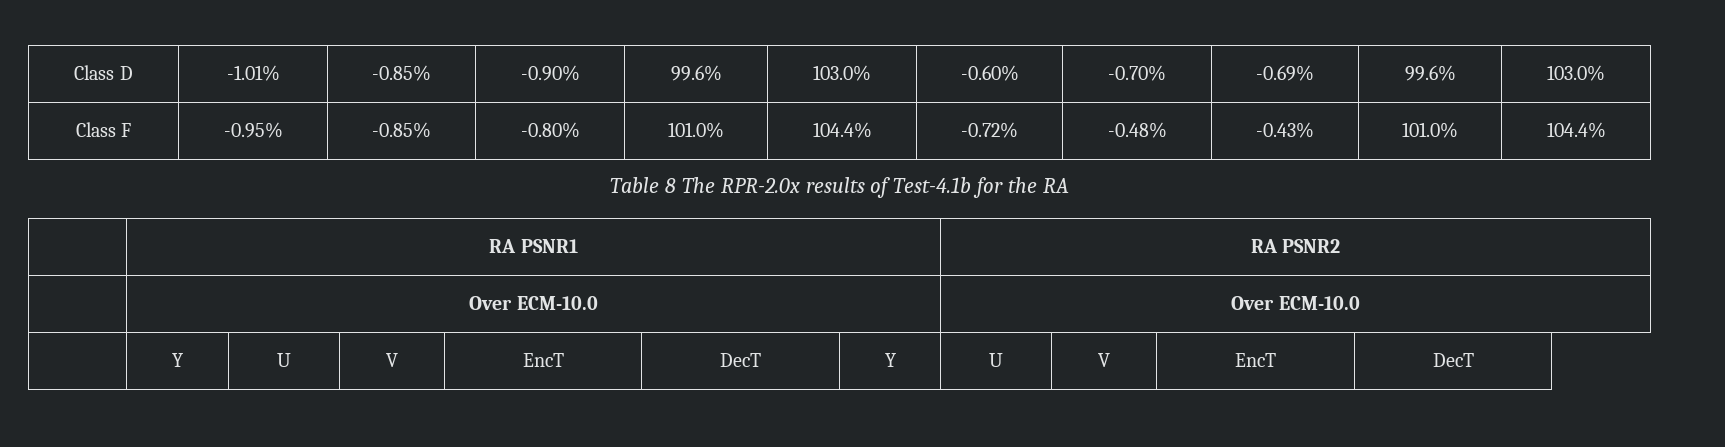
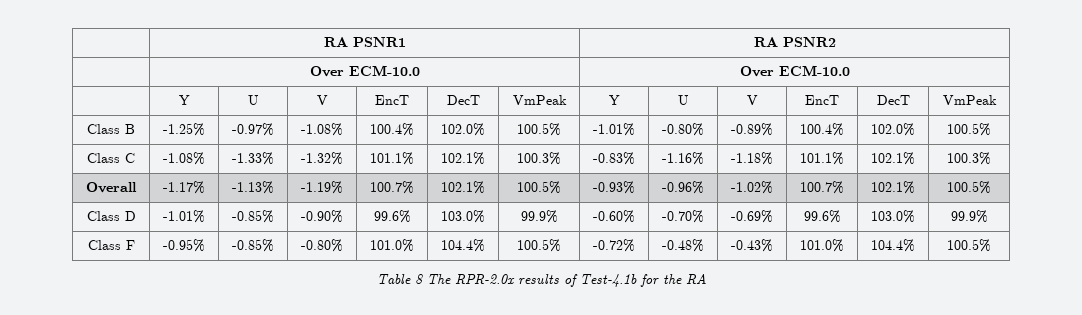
[74,65,133,80] [226,65,280,81] [372,65,431,81] [520,65,580,81] [670,65,722,81] [813,65,871,81] [960,65,1019,81] [1108,65,1166,81] [1256,65,1314,81] [1404,65,1456,81] [1547,65,1605,81] [75,122,132,137] [223,122,283,138] [372,122,431,138] [520,122,580,138] [668,122,724,138] [812,122,872,138] [961,122,1018,138] [1107,122,1167,138] [1256,122,1314,138] [1402,122,1458,138] [1546,122,1606,138] [609,177,1070,198] Class D | -1.01% | -0.85% | -0.90% | 99.6% | 103.0% | -0.60% | -0.70% | -0.69% | 99.6% | 103.0% // Class F | -0.95% | -0.85% | -0.80% | 101.0% | 104.4% | -0.72% | -0.48% | -0.43% | 101.0% | 104.4% // Table 8 The RPR-2.0x results of Test-4.1b for the RA // -> (323, 42) none
[884,353,897,367] [989,353,1003,367] [1098,353,1110,367] [1235,353,1276,367] [1432,353,1474,367] | Y | U | V | EncT | DecT -> [512,95,567,105] [608,95,620,105] [677,95,689,105] [746,95,758,105] [805,95,839,105] [876,95,910,105] [942,95,997,105] [87,124,135,134] [163,123,205,136] [232,123,274,136] [301,123,343,136] [370,123,414,136] [441,123,485,136] [517,123,561,136] [593,123,635,136] [662,123,704,136] [731,123,773,136] [800,123,844,136] [871,123,915,136] [947,123,991,136] [87,153,135,163] [163,152,205,165] [232,152,274,165] [301,152,343,165] [370,152,414,165] [441,152,485,165] [517,152,561,165] [593,152,635,165] [662,152,704,165] [731,152,773,165] [800,152,844,165] [871,152,915,165] [947,152,991,165] [86,182,137,193] [163,181,205,194] [232,181,274,194] [301,181,343,194] [370,181,414,194] [441,181,485,194] [517,181,561,194] [593,181,635,194] [662,181,704,194] [731,181,773,194] [800,181,844,194] [871,181,915,194] [947,181,991,194] [86,211,136,221] [163,210,205,223] [232,210,274,223] [301,210,343,223] [373,210,411,223] [441,210,485,223] [520,210,558,223] [593,210,635,223] [662,210,704,223] [731,210,773,223] [803,210,841,223] [871,210,915,223] [950,210,988,223] [87,240,135,250] [163,239,205,252] [232,239,274,252] [301,239,343,252] [370,239,414,252] [441,239,485,252] [517,239,561,252] [593,239,635,252] [662,239,704,252] [731,239,773,252] [800,239,844,252] [871,239,915,252] [947,239,991,252] [376,274,706,287] | VmPeak | Y | U | V | EncT | DecT | VmPeak // Class B | -1.25% | -0.97% | -1.08% | 100.4% | 102.0% | 100.5% | -1.01% | -0.80% | -0.89% | 100.4% | 102.0% | 100.5% // Class C | -1.08% | -1.33% | -1.32% | 101.1% | 102.1% | 100.3% | -0.83% | -1.16% | -1.18% | 101.1% | 102.1% | 100.3% // Overall | -1.17% | -1.13% | -1.19% | 100.7% | 102.1% | 100.5% | -0.93% | -0.96% | -1.02% | 100.7% | 102.1% | 100.5% // Class D | -1.01% | -0.85% | -0.90% | 99.6% | 103.0% | 99.9% | -0.60% | -0.70% | -0.69% | 99.6% | 103.0% | 99.9% // Class F | -0.95% | -0.85% | -0.80% | 101.0% | 104.4% | 100.5% | -0.72% | -0.48% | -0.43% | 101.0% | 104.4% | 100.5% // Table 8 The RPR-2.0x results of Test-4.1b for the RA

